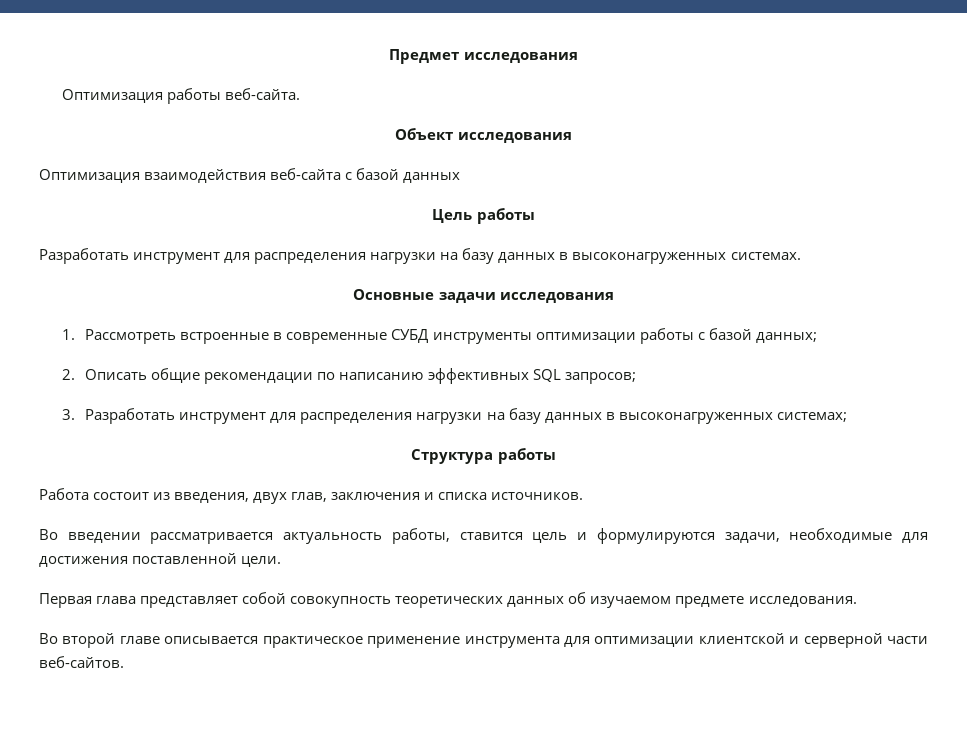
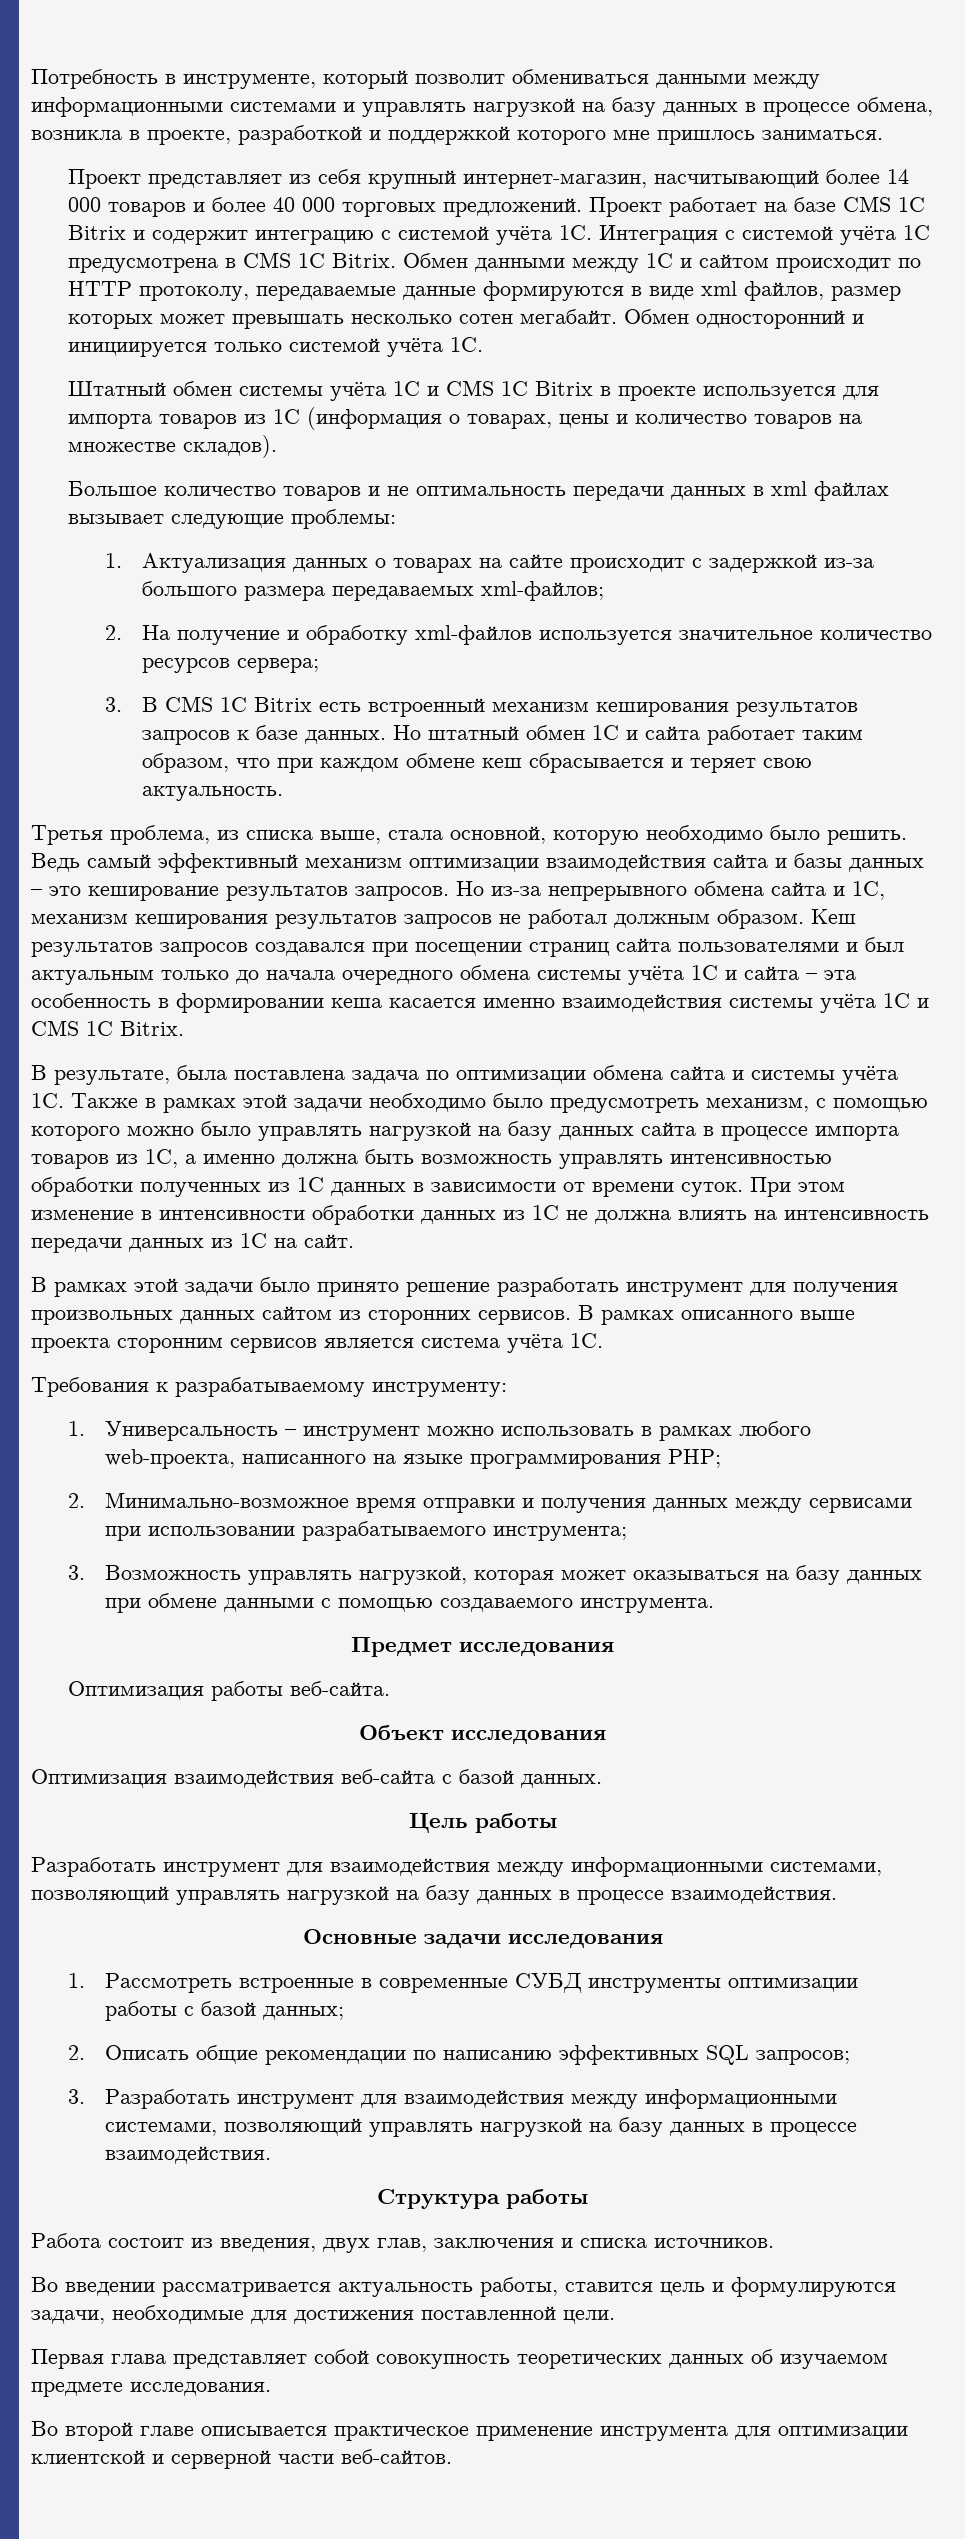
(389, 56) none -> [31,69,820,89] [31,97,933,117] [31,125,883,145] [68,169,910,189] [68,196,926,217] [68,225,931,245] [68,252,922,273] [68,281,902,301] [68,309,865,329] [68,337,484,357] [68,380,880,401] [68,407,863,430] [68,435,278,458] [68,481,890,501] [68,509,397,529] [105,553,875,573] [142,581,605,601] [105,625,933,645] [142,658,320,673] [105,696,859,717] [142,725,864,745] [142,753,813,773] [142,786,284,801] [31,825,907,845] [31,853,924,873] [31,881,885,901] [31,909,856,929] [31,937,904,957] [31,965,856,985] [31,993,929,1013] [31,1020,184,1036] [31,1065,898,1085] [31,1093,928,1113] [31,1121,899,1141] [31,1149,832,1169] [31,1177,845,1197] [31,1205,929,1225] [31,1233,354,1253] [31,1277,898,1297] [31,1305,855,1325] [31,1333,603,1353] [31,1377,507,1397] [68,1421,812,1441] [105,1449,722,1469] [68,1492,913,1513] [105,1521,628,1541] [68,1565,923,1585] [105,1593,715,1613] Потребность в инструменте, который позволит обмениваться данными между информационными системами и управлять нагрузкой на базу данных в процессе обмена, возникла в проекте, разработкой и поддержкой которого мне пришлось заниматься. // Проект представляет из себя крупный интернет-магазин, насчитывающий более 14 000 товаров и более 40 000 торговых предложений. Проект работает на базе CMS 1С Bitrix и содержит интеграцию с системой учёта 1С. Интеграция с системой учёта 1С предусмотрена в CMS 1C Bitrix. Обмен данными между 1С и сайтом происходит по HTTP протоколу, передаваемые данные формируются в виде xml файлов, размер которых может превышать несколько сотен мегабайт. Обмен односторонний и инициируется только системой учёта 1С. // Штатный обмен системы учёта 1С и CMS 1C Bitrix в проекте используется для импорта товаров из 1С (информация о товарах, цены и количество товаров на множестве складов). // Большое количество товаров и не оптимальность передачи данных в xml файлах вызывает следующие проблемы: // 1. Актуализация данных о товарах на сайте происходит с задержкой из-за большого размера передаваемых xml-файлов; // 2. На получение и обработку xml-файлов используется значительное количество ресурсов сервера; // 3. В CMS 1C Bitrix есть встроенный механизм кеширования результатов запросов к базе данных. Но штатный обмен 1С и сайта работает таким образом, что при каждом обмене кеш сбрасывается и теряет свою актуальность. // Третья проблема, из списка выше, стала основной, которую необходимо было решить. Ведь самый эффективный механизм оптимизации взаимодействия сайта и базы данных – это кеширование результатов запросов. Но из-за непрерывного обмена сайта и 1С, механизм кеширования результатов запросов не работал должным образом. Кеш результатов запросов создавался при посещении страниц сайта пользователями и был актуальным только до начала очередного обмена системы учёта 1С и сайта – эта особенность в формировании кеша касается именно взаимодействия системы учёта 1С и CMS 1С Bitrix. // В результате, была поставлена задача по оптимизации обмена сайта и системы учёта 1С. Также в рамках этой задачи необходимо было предусмотреть механизм, с помощью которого можно было управлять нагрузкой на базу данных сайта в процессе импорта товаров из 1С, а именно должна быть возможность управлять интенсивностью обработки полученных из 1С данных в зависимости от времени суток. При этом изменение в интенсивности обработки данных из 1С не должна влиять на интенсивность передачи данных из 1С на сайт. // В рамках этой задачи было принято решение разработать инструмент для получения произвольных данных сайтом из сторонних сервисов. В рамках описанного выше проекта сторонним сервисов является система учёта 1С. // Требования к разрабатываемому инструменту: // 1. Универсальность – инструмент можно использовать в рамках любого web-проекта, написанного на языке программирования PHP; // 2. Минимально-возможное время отправки и получения данных между сервисами при использовании разрабатываемого инструмента; // 3. Возможность управлять нагрузкой, которая может оказываться на базу данных при обмене данными с помощью создаваемого инструмента. //
[403,172,461,183] данных -> [521,1774,602,1788] данных.
[254,248,801,264] распределения нагрузки на базу данных в высоконагруженных системах. -> [330,1857,882,1877] [31,1885,837,1905] взаимодействия между информационными системами, позволяющий управлять нагрузкой на базу данных в процессе взаимодействия.
[300,408,847,424] распределения нагрузки на базу данных в высоконагруженных системах; -> [404,2089,838,2109] [105,2117,858,2137] [105,2146,272,2164] взаимодействия между информационными системами, позволяющий управлять нагрузкой на базу данных в процессе взаимодействия.

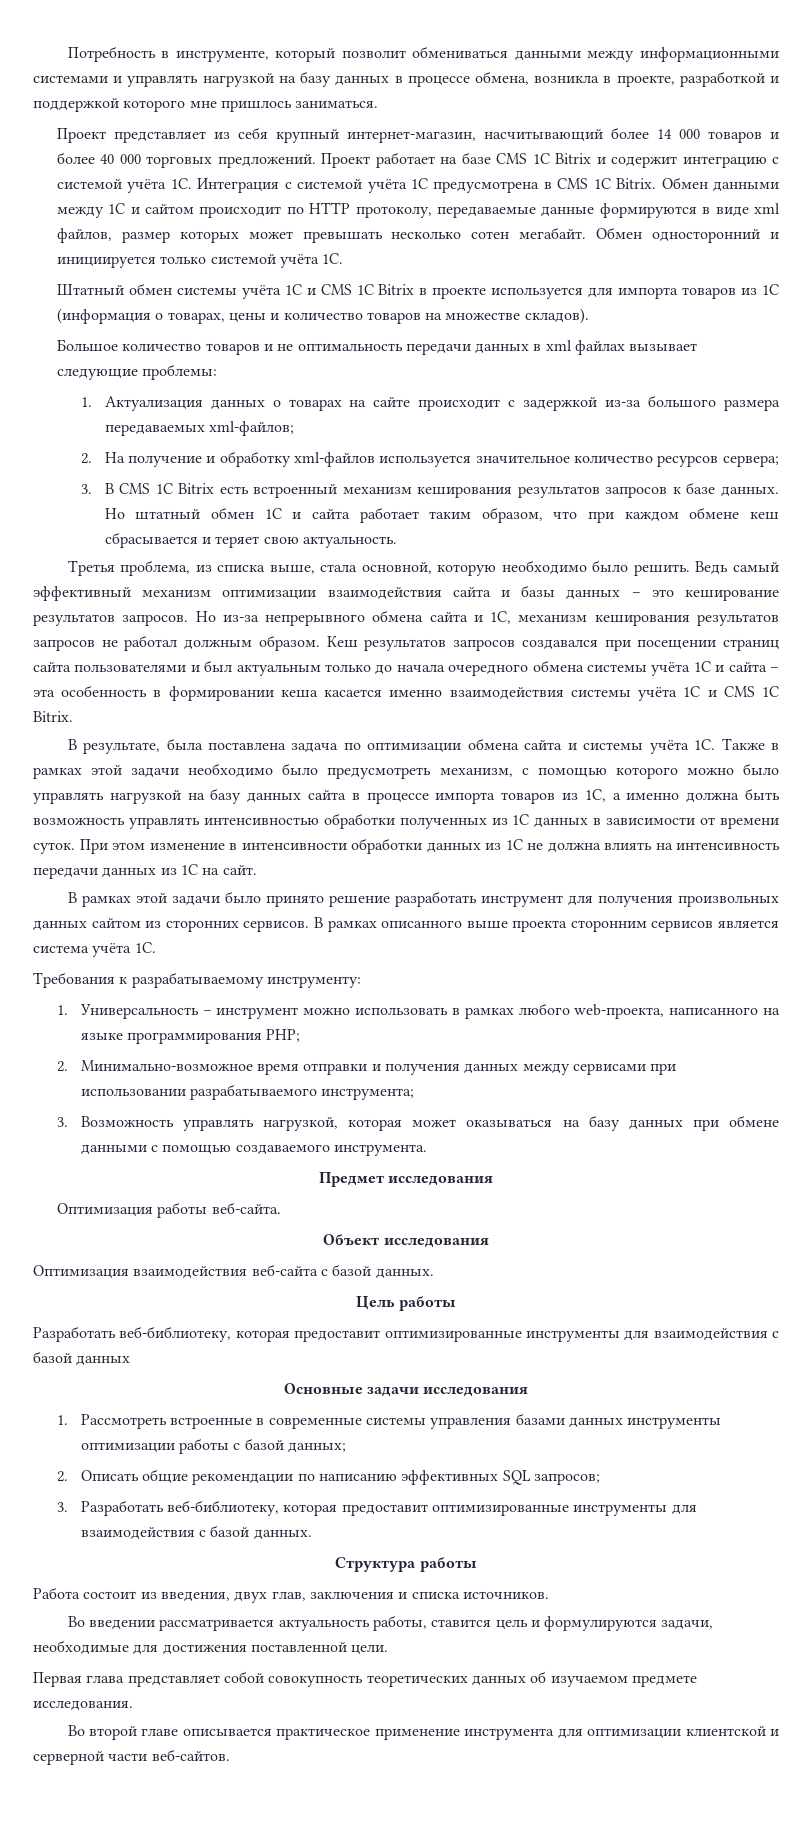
[163,1857,882,1877] [31,1885,837,1905] инструмент для взаимодействия между информационными системами, позволяющий управлять нагрузкой на базу данных в процессе взаимодействия. -> [119,1326,779,1342] [33,1351,131,1366] веб-библиотеку, которая предоставит оптимизированные инструменты для взаимодействия с базой данных
[515,1973,583,1993] СУБД -> [366,1413,624,1429] системы управления базами данных
[237,2089,838,2109] [105,2117,858,2137] [105,2146,272,2164] инструмент для взаимодействия между информационными системами, позволяющий управлять нагрузкой на базу данных в процессе взаимодействия. -> [167,1500,697,1516] [80,1525,312,1540] веб-библиотеку, которая предоставит оптимизированные инструменты для взаимодействия с базой данных.

